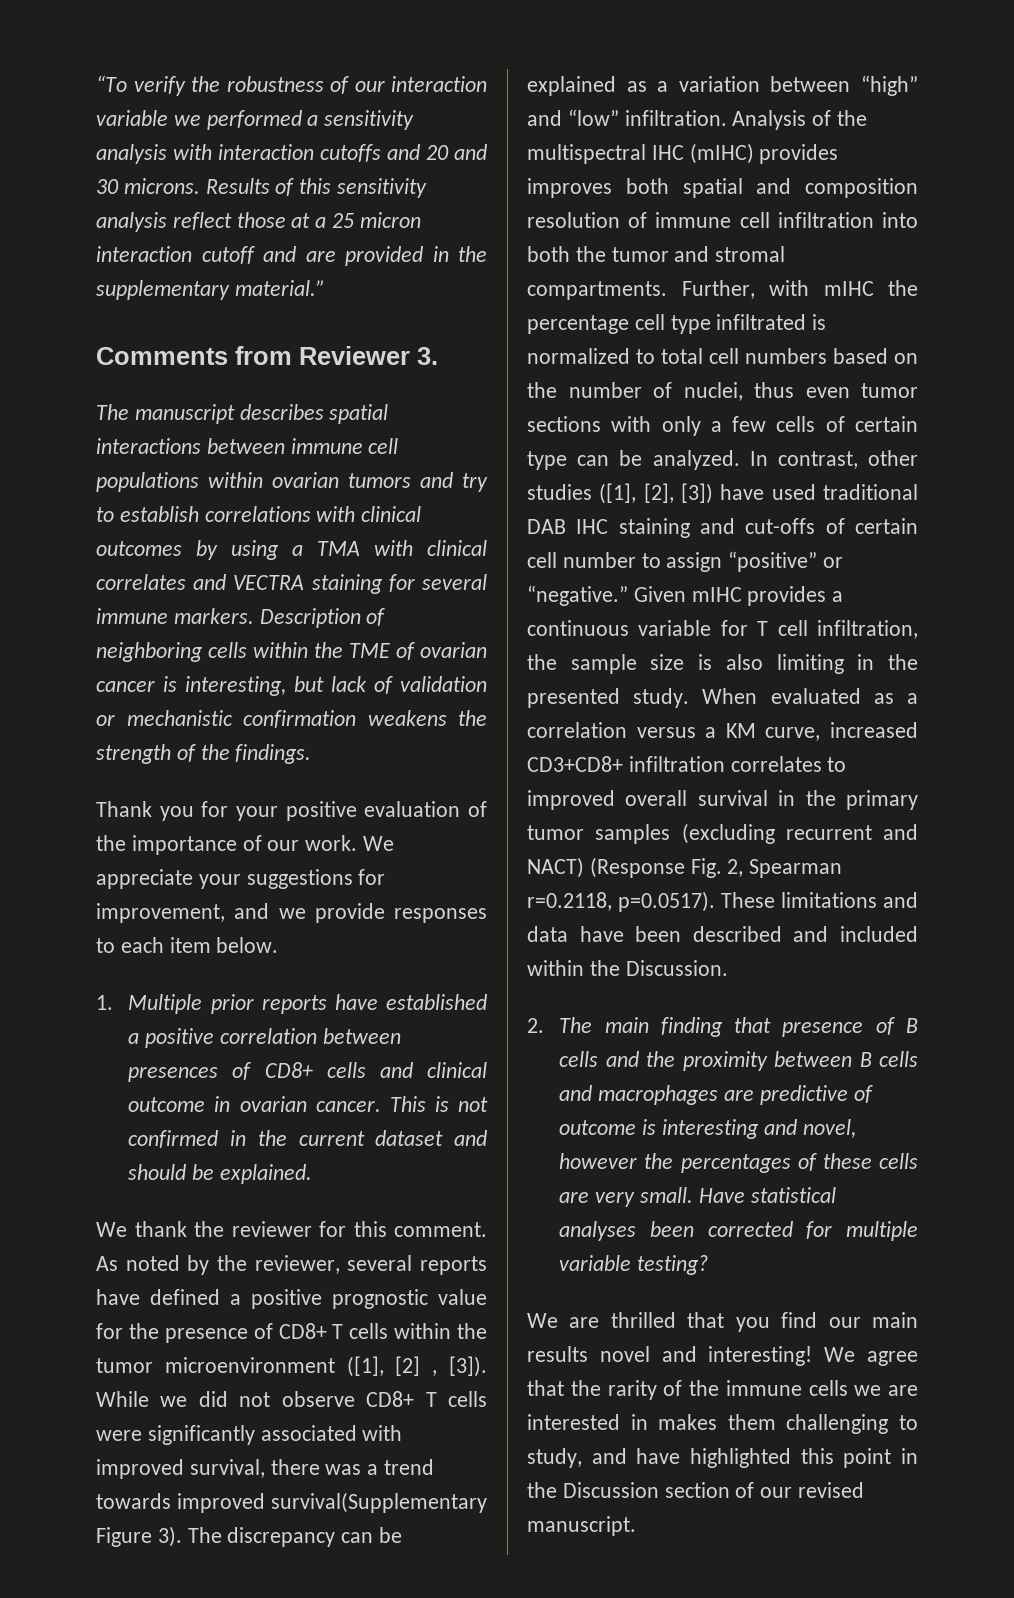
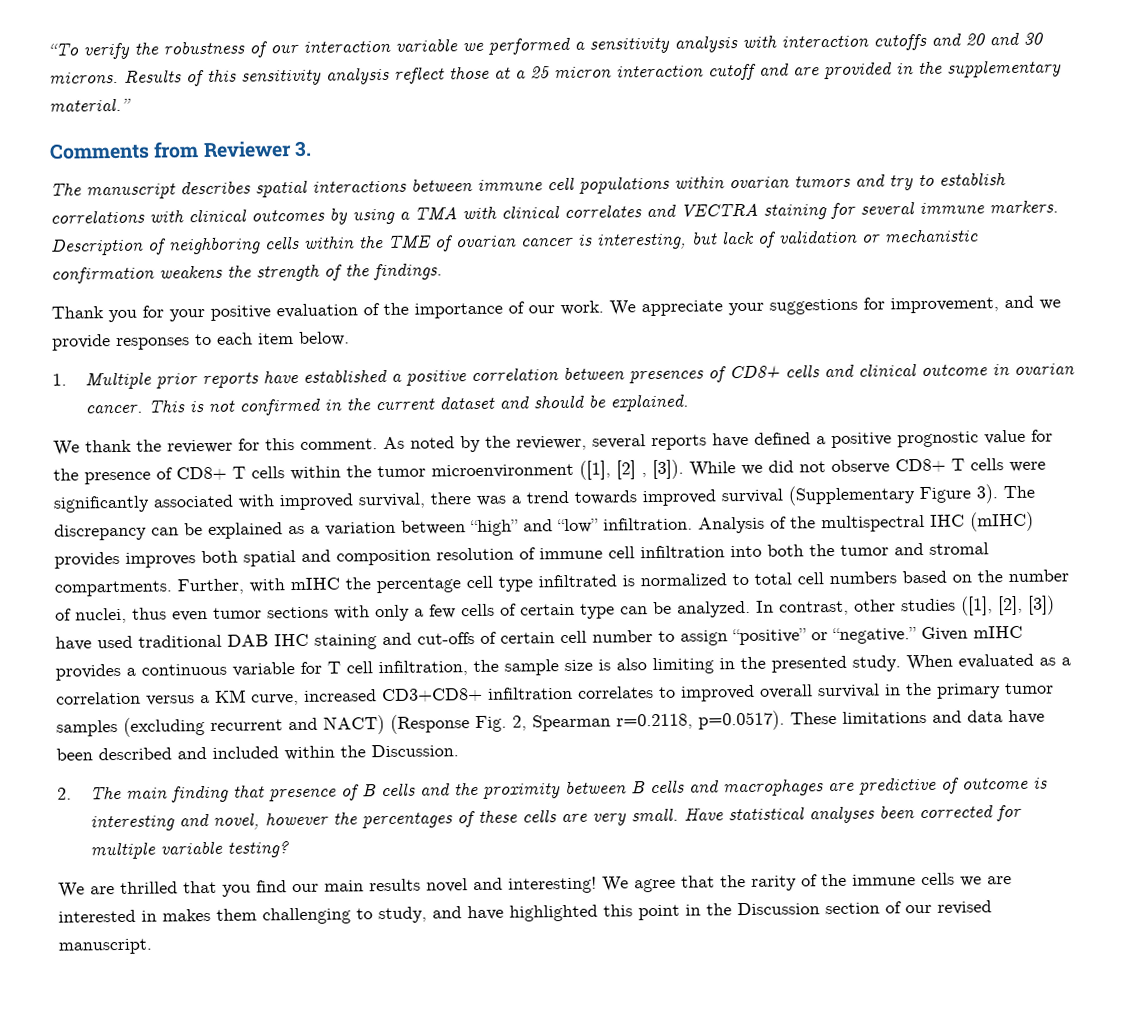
[271,1492,487,1513] survival(Supplementary -> [721,485,915,506] survival (Supplementary

